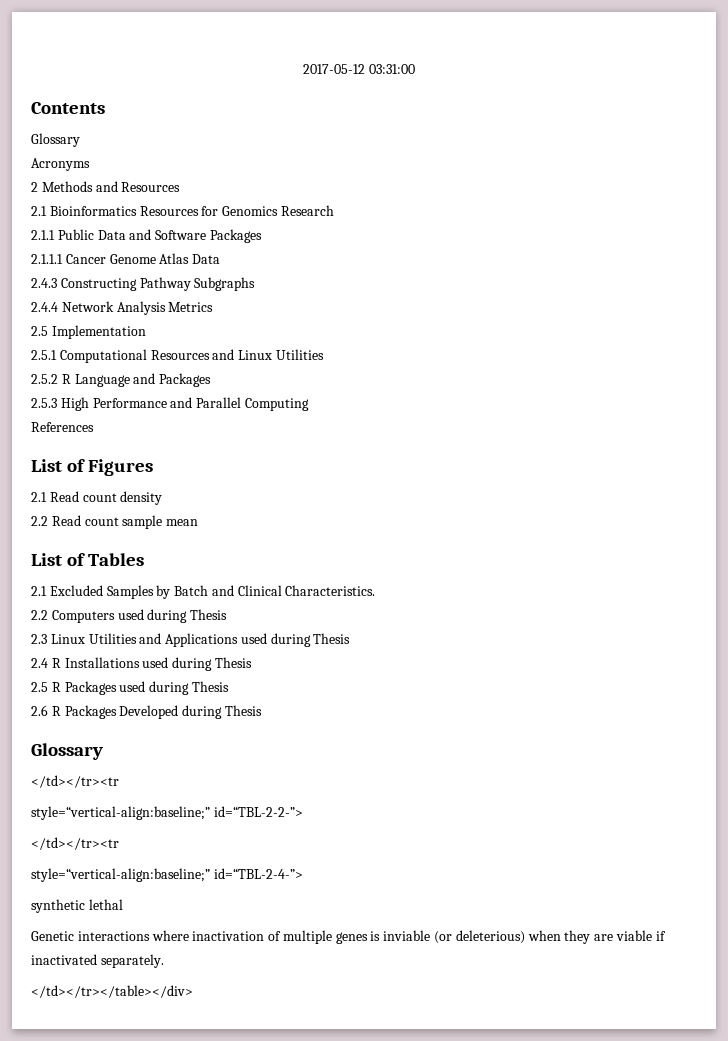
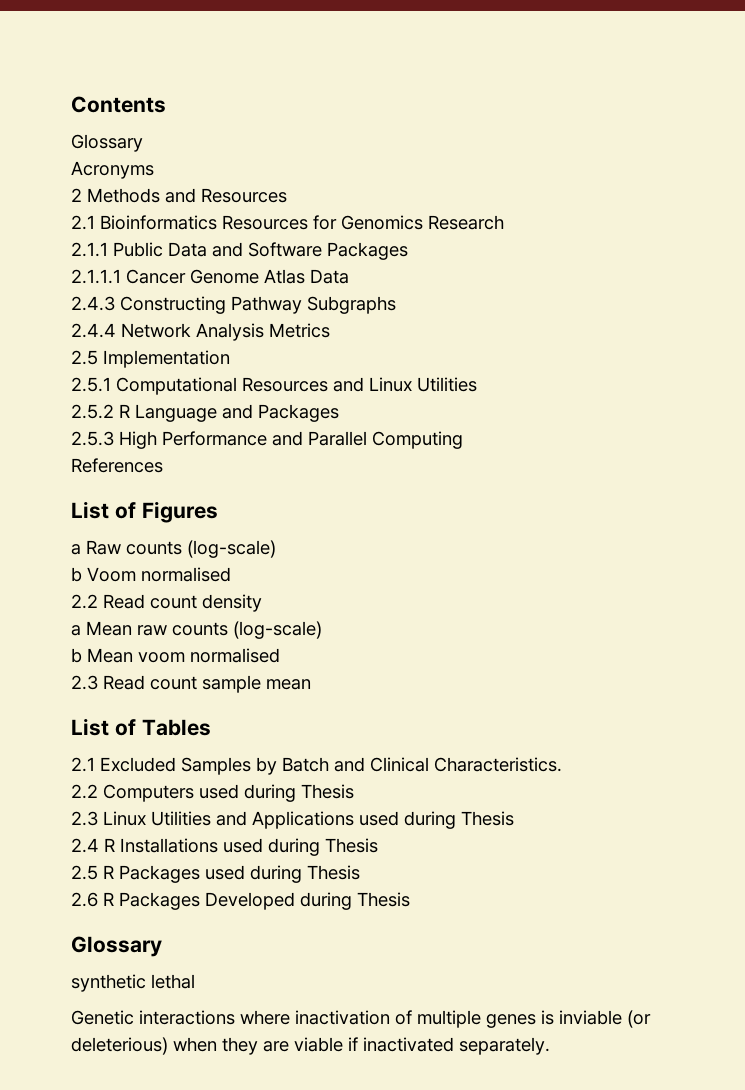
[303,64,415,74] 2017-05-12 03:31:00 // -> (71, 104) none
[31,491,163,505] [31,516,48,526] 2.1 Read count density // 2.2 -> [71,540,276,558] [71,567,231,582] [71,594,262,612] [71,621,322,639] [71,648,280,663] [71,675,98,690] a Raw counts (log-scale) // b Voom normalised // 2.2 Read count density // a Mean raw counts (log-scale) // b Mean voom normalised // 2.3
[31,775,119,788] [31,806,303,820] [31,837,119,850] [31,868,303,882] // </td></tr><tr // style=“vertical-align:baseline;” id=“TBL-2-2-”> // </td></tr><tr // style=“vertical-align:baseline;” id=“TBL-2-4-”> -> (162, 946) none
[31,985,193,998] // </td></tr></table></div> -> (550, 1046) none

